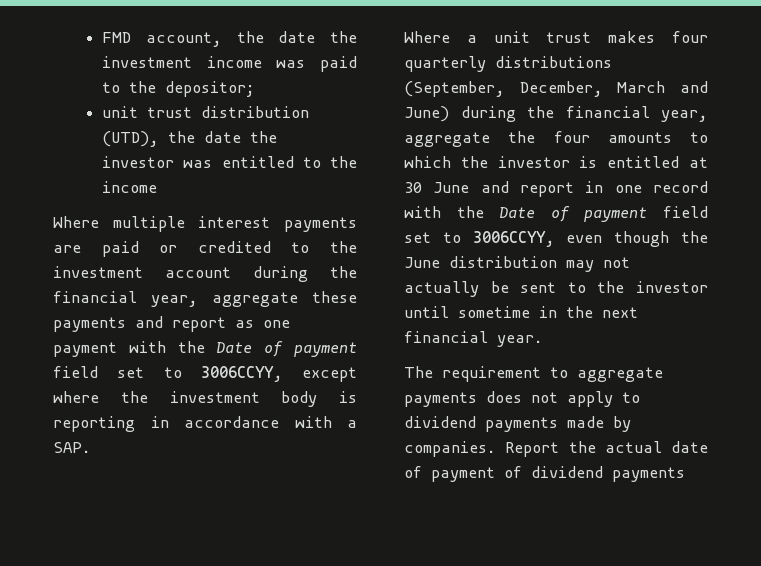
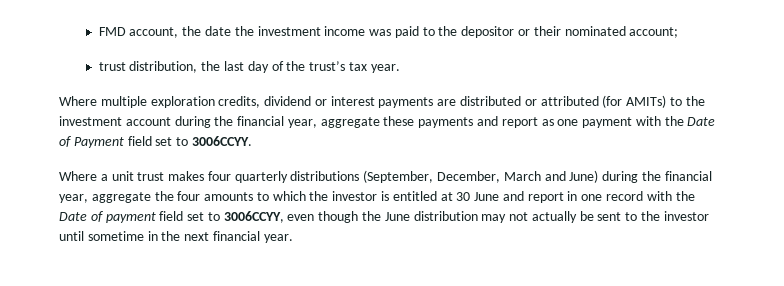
[165,81,256,97] [102,106,310,118] [102,131,278,147] [102,156,357,168] [102,181,158,193] [53,216,357,232] [53,241,271,257] depositor; // unit trust distribution (UTD), the date the investor was entitled to the income // Where multiple interest payments are paid or credited -> [461,26,679,38] [98,61,400,73] [59,95,667,108] depositor or their nominated account; // trust distribution, the last day of the trust’s tax year. // Where multiple exploration credits, dividend or interest payments are distributed or attributed (for AMITs)
[294,342,357,357] [53,366,357,382] [53,391,357,407] [53,416,357,432] [53,442,91,453] payment field set to 3006CCYY, except where the investment body is reporting in accordance with a SAP. -> [73,136,252,148] Payment field set to 3006CCYY.
[404,366,663,382] [404,391,640,407] [404,416,631,432] [404,441,708,457] [404,466,685,482] // The requirement to aggregate payments does not apply to dividend payments made by companies. Report the actual date of payment of dividend payments -> (293, 238) none

